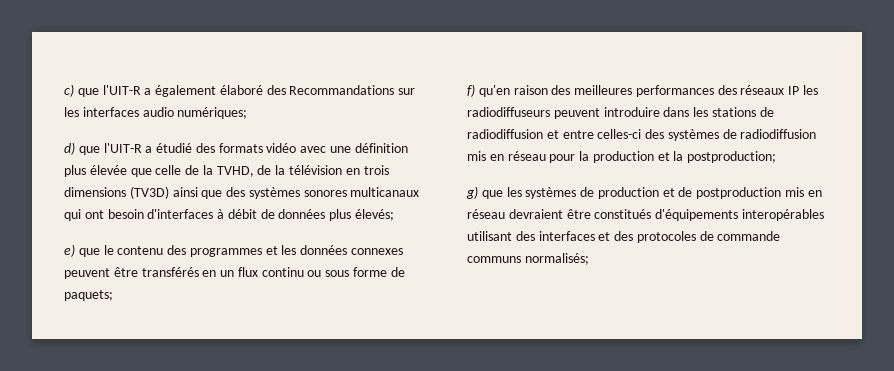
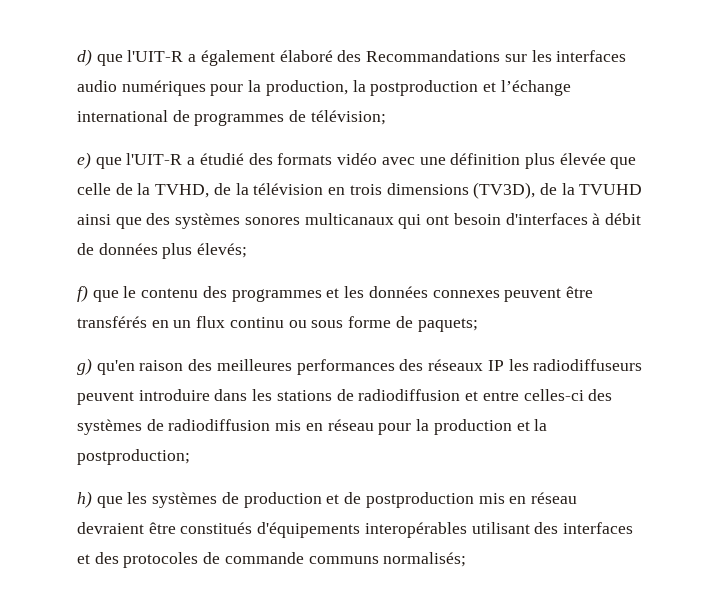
[64,84,74,97] c) -> [77,49,92,66] d)
[177,107,248,119] [64,142,75,155] numériques; // d) -> [121,80,571,96] [77,110,386,126] [77,152,91,169] numériques pour la production, la postproduction et l’échange international de programmes de télévision; // e)
[129,186,169,199] (TV3D) -> [473,182,643,199] (TV3D), de la TVUHD
[64,244,75,257] e) -> [77,285,88,302] f)
[467,84,475,97] f) -> [77,358,92,375] g)
[466,186,478,199] g) -> [77,491,92,508] h)

